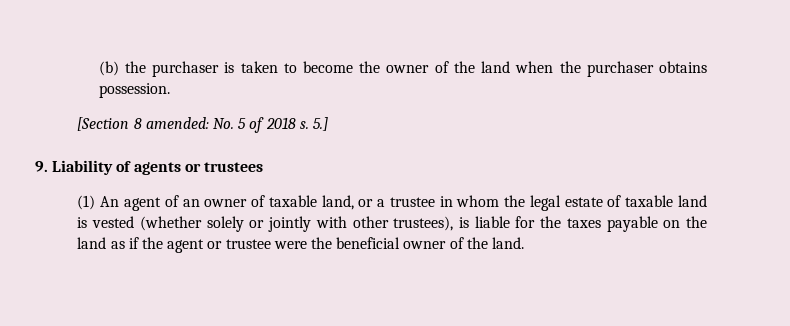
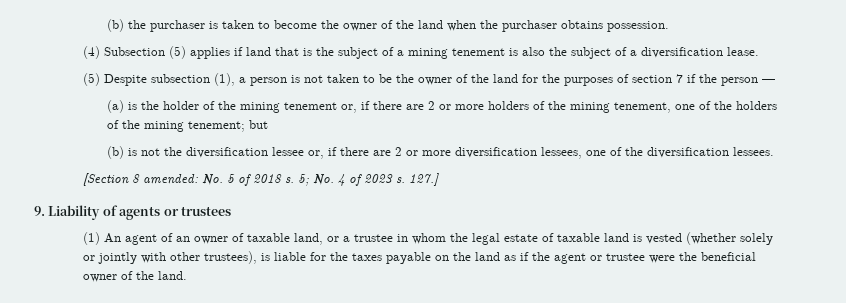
(170, 90) none -> [82,46,759,59] [82,73,775,86] [106,100,777,113] [106,120,268,132] [106,146,774,159] // (4) Subsection (5) applies if land that is the subject of a mining tenement is also the subject of a diversification lease. // (5) Despite subsection (1), a person is not taken to be the owner of the land for the purposes of section 7 if the person — // (a) is the holder of the mining tenement or, if there are 2 or more holders of the mining tenement, one of the holders of the mining tenement; but // (b) is not the diversification lessee or, if there are 2 or more diversification lessees, one of the diversification lessees.
[312,117,328,131] 5.] -> [297,173,439,186] 5; No. 4 of 2023 s. 127.]

